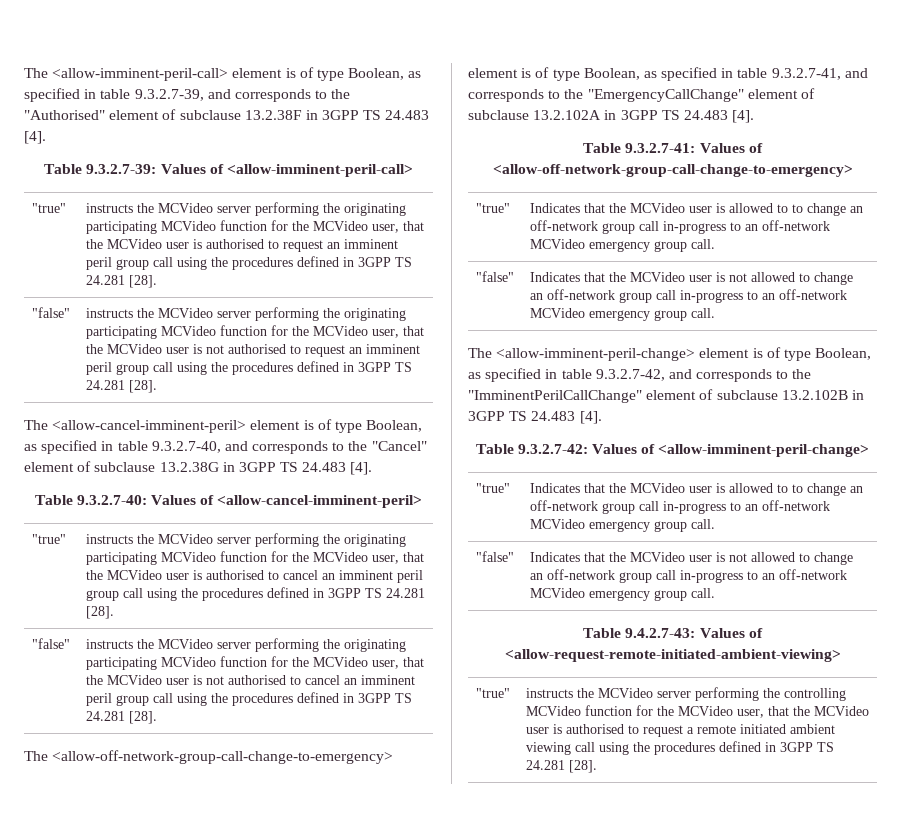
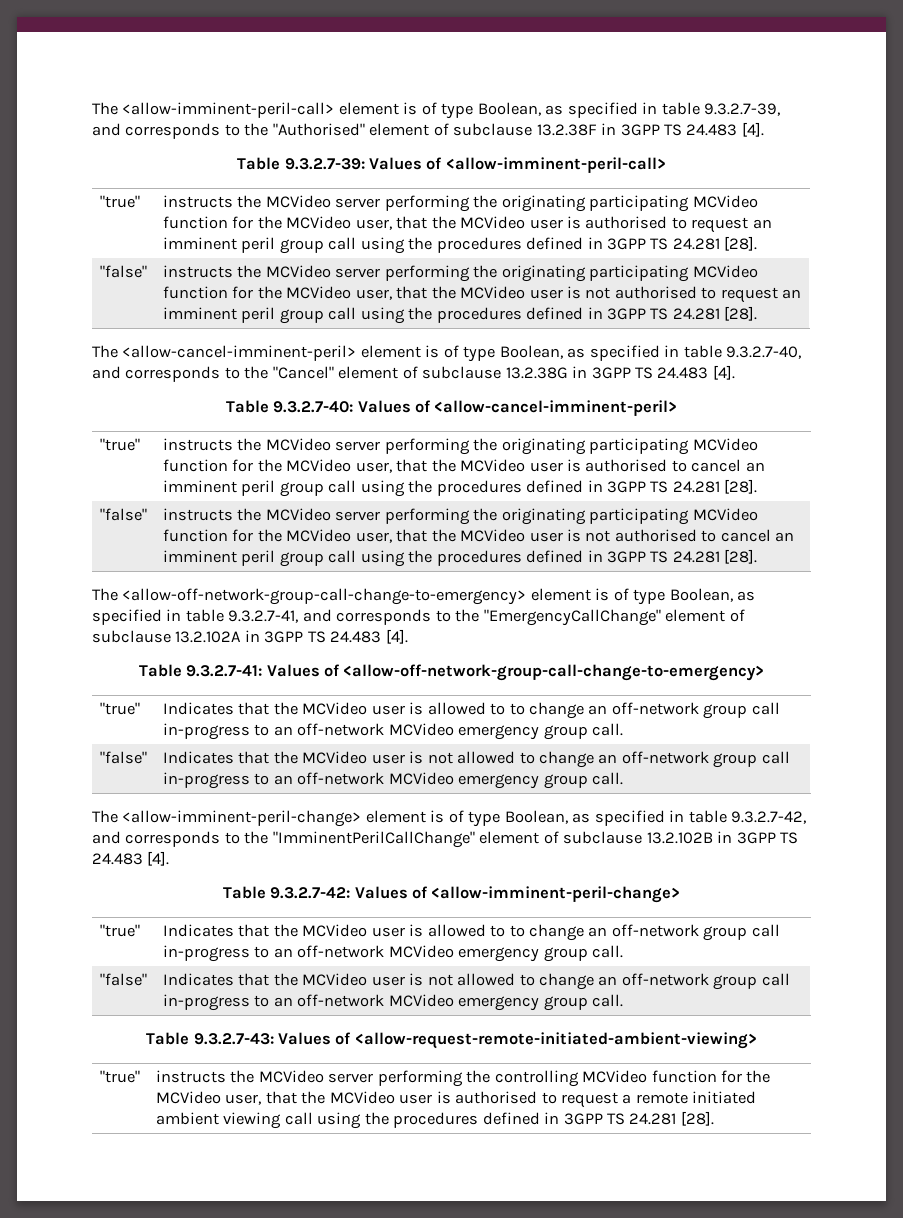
[625,628,696,638] 9.4.2.7-43: -> [193,1033,274,1045] 9.3.2.7-43:

